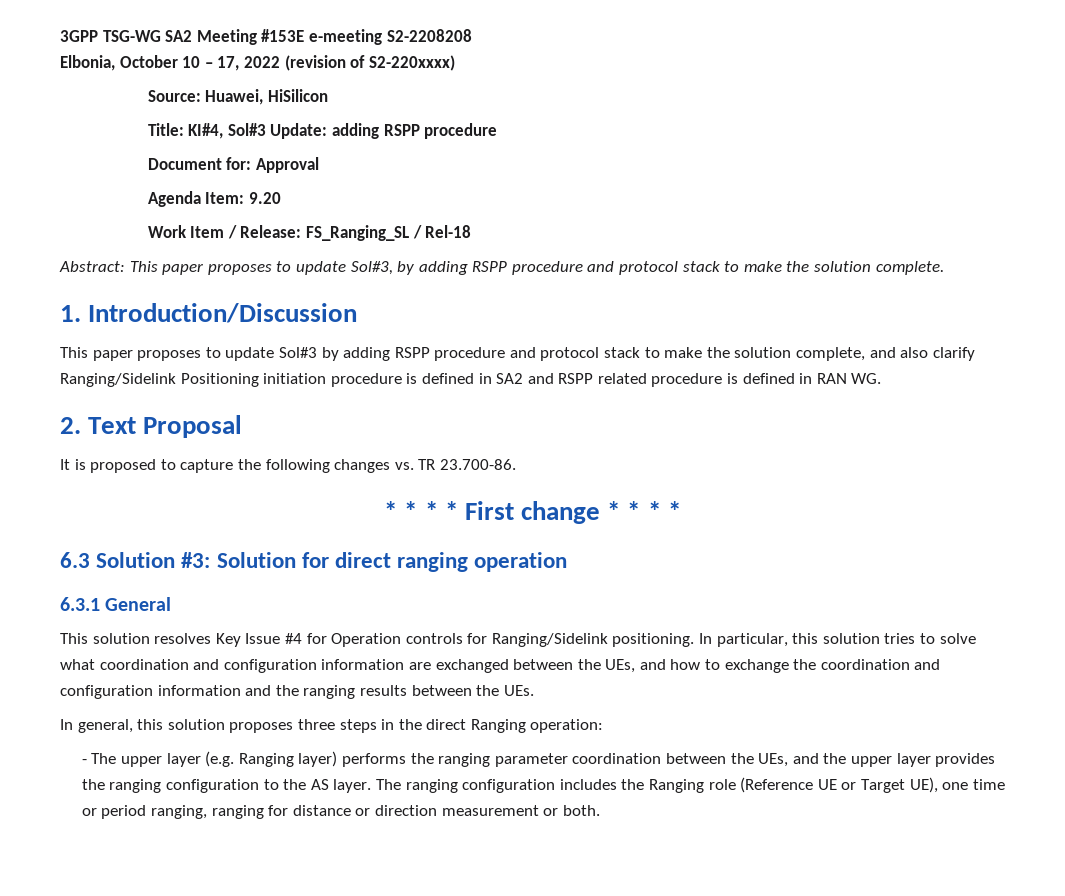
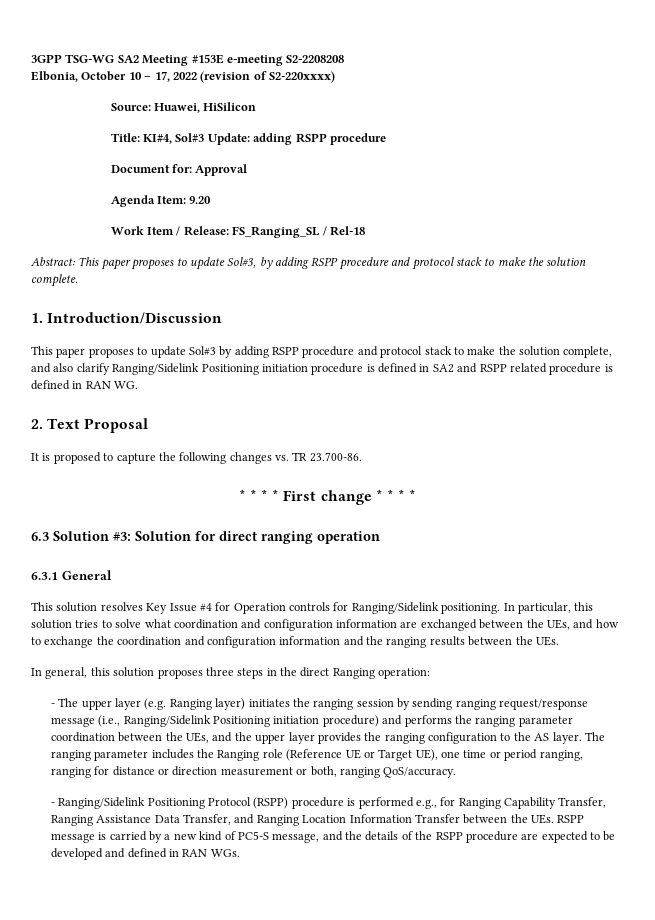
(338, 759) none -> [248,698,589,710] [50,715,403,727] initiates the ranging session by sending ranging request/response message (i.e., Ranging/Sidelink Positioning initiation procedure) and
[462,779,556,793] configuration -> [94,750,149,761] parameter
[562,805,600,816] both. -> [310,766,457,778] [50,797,607,809] [50,814,585,826] [50,831,616,843] [50,848,240,860] both, ranging QoS/accuracy. // - Ranging/Sidelink Positioning Protocol (RSPP) procedure is performed e.g., for Ranging Capability Transfer, Ranging Assistance Data Transfer, and Ranging Location Information Transfer between the UEs. RSPP message is carried by a new kind of PC5-S message, and the details of the RSPP procedure are expected to be developed and defined in RAN WGs.

